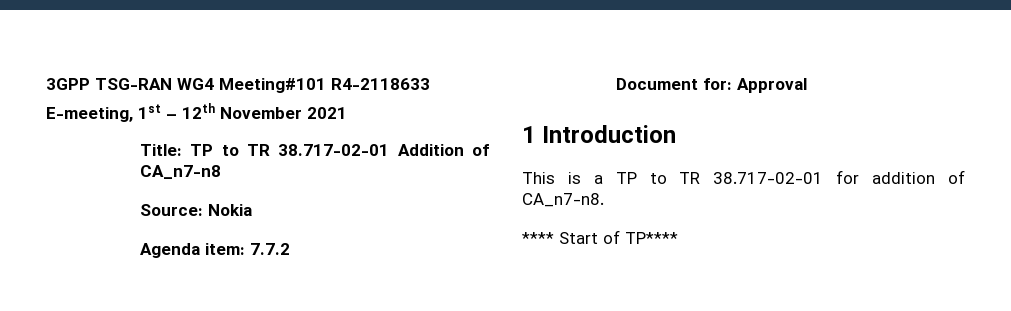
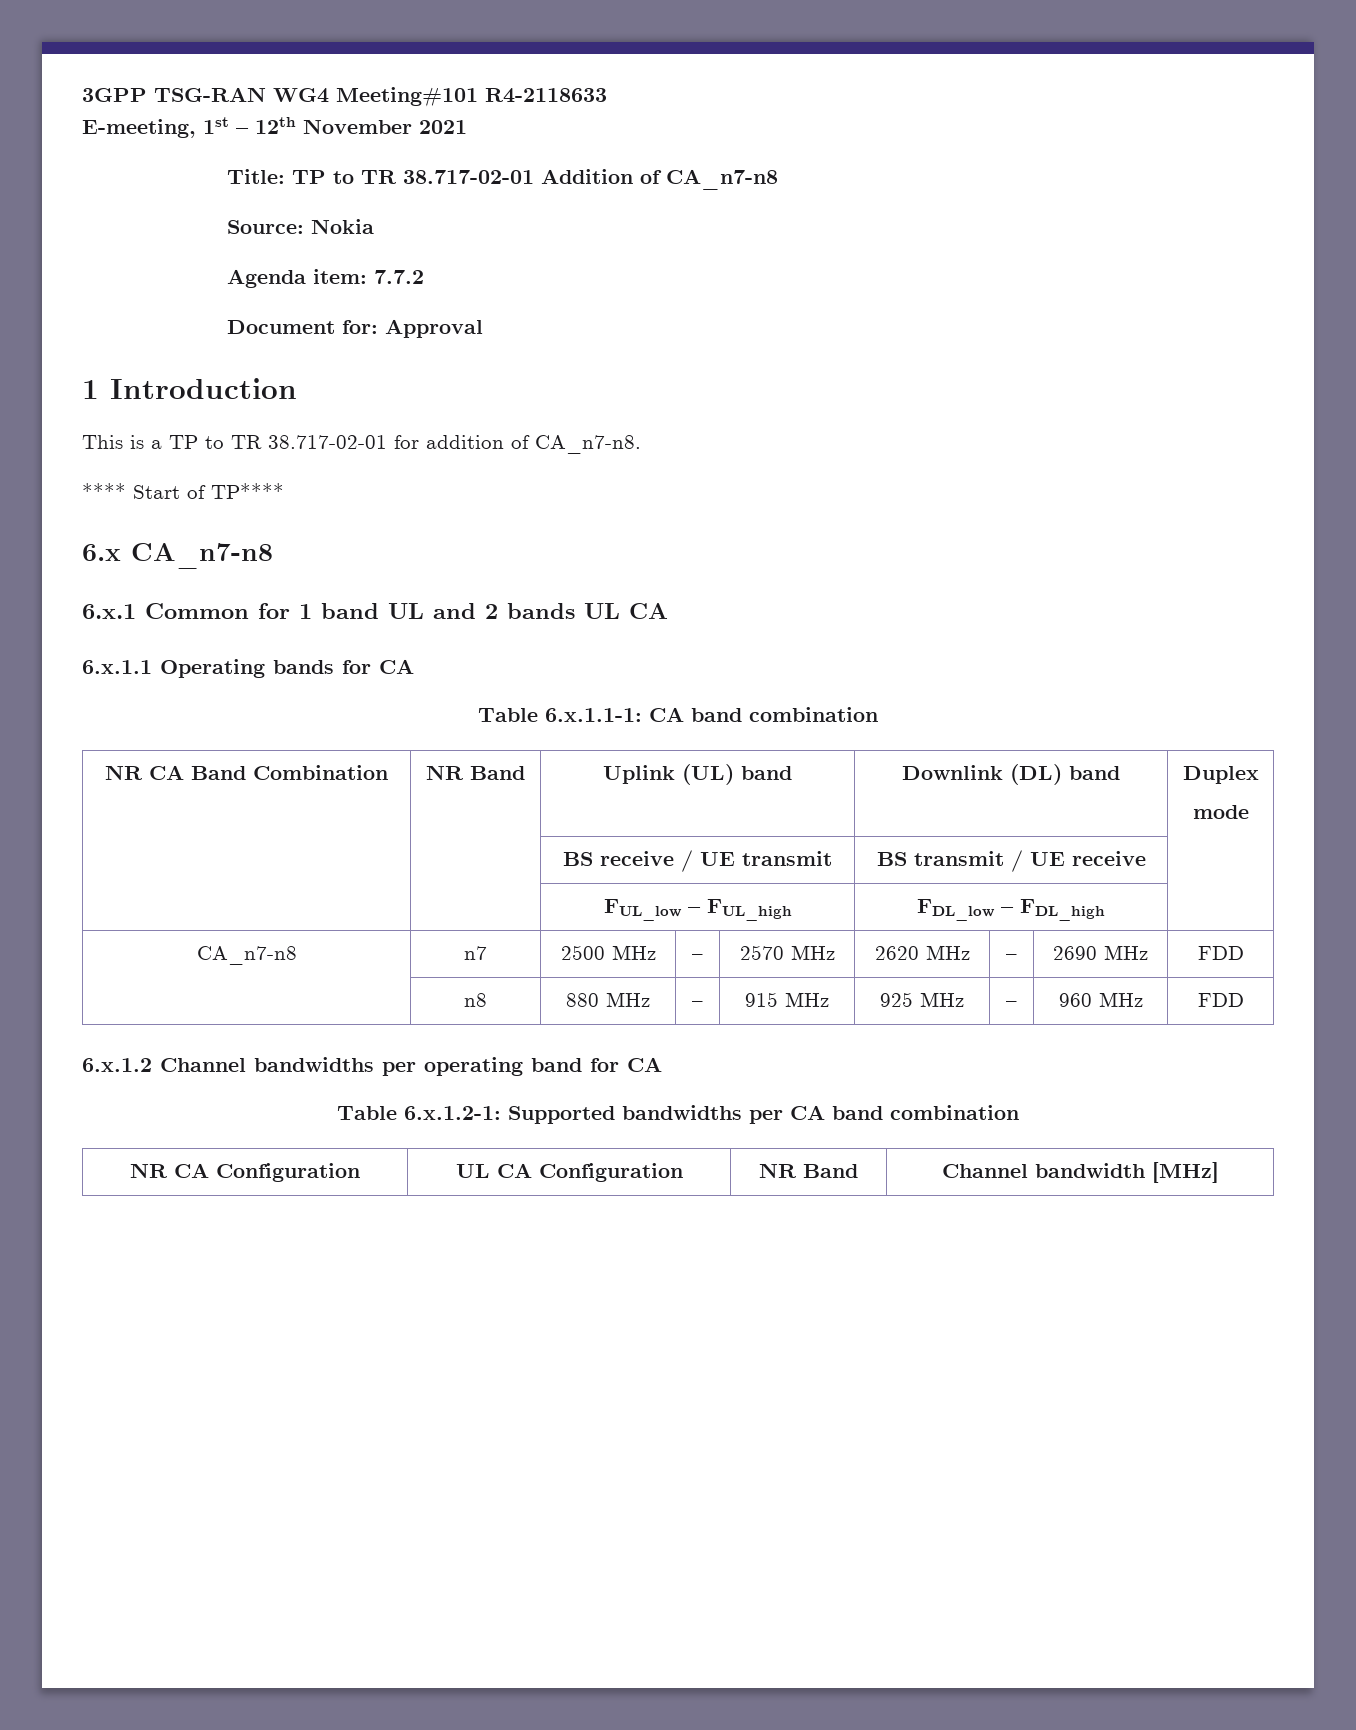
(678, 238) none -> [82,543,273,569] [82,603,668,619] [82,659,414,678] [478,707,878,722] [105,765,388,780] [426,765,525,780] [603,764,792,785] [902,764,1120,785] [1182,766,1259,784] [1192,805,1249,819] [563,850,832,872] [876,850,1146,872] [603,899,792,921] [917,899,1105,921] [196,946,297,965] [464,946,487,960] [560,945,656,960] [692,954,703,960] [739,945,835,960] [874,945,970,960] [1006,954,1017,960] [1053,945,1148,960] [1197,946,1244,960] [464,993,487,1007] [566,992,650,1007] [692,1001,703,1007] [745,992,829,1007] [880,992,964,1007] [1006,1001,1017,1007] [1058,992,1143,1007] [1197,993,1244,1007] [82,1057,662,1076] [337,1105,1019,1124] [130,1163,360,1182] [455,1163,683,1182] [759,1163,858,1178] [941,1162,1219,1183] // 6.x CA_n7-n8 // 6.x.1 Common for 1 band UL and 2 bands UL CA // 6.x.1.1 Operating bands for CA // Table 6.x.1.1-1: CA band combination // NR CA Band Combination | NR Band | Uplink (UL) band | Downlink (DL) band | Duplex // mode // | | BS receive / UE transmit | BS transmit / UE receive | // | | FUL_low – FUL_high | FDL_low – FDL_high | // CA_n7-n8 | n7 | 2500 MHz | – | 2570 MHz | 2620 MHz | – | 2690 MHz | FDD // | n8 | 880 MHz | – | 915 MHz | 925 MHz | – | 960 MHz | FDD // 6.x.1.2 Channel bandwidths per operating band for CA // Table 6.x.1.2-1: Supported bandwidths per CA band combination // NR CA Configuration | UL CA Configuration | NR Band | Channel bandwidth [MHz]

